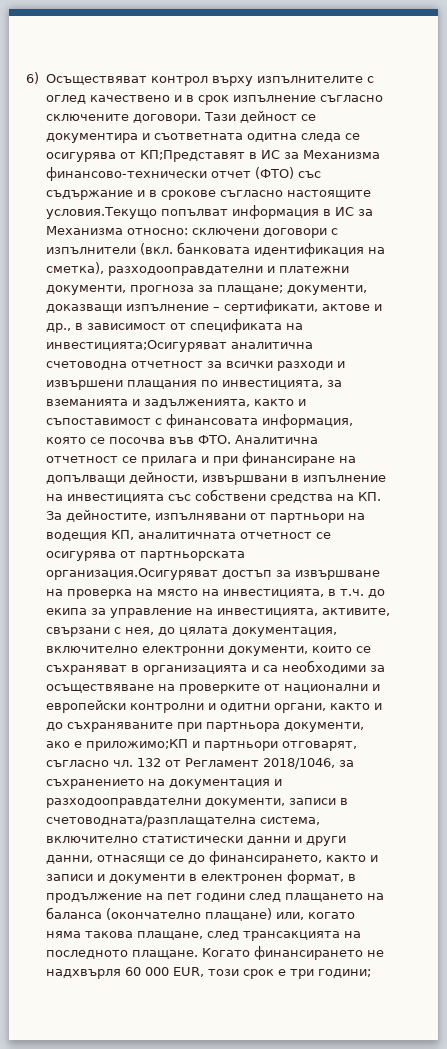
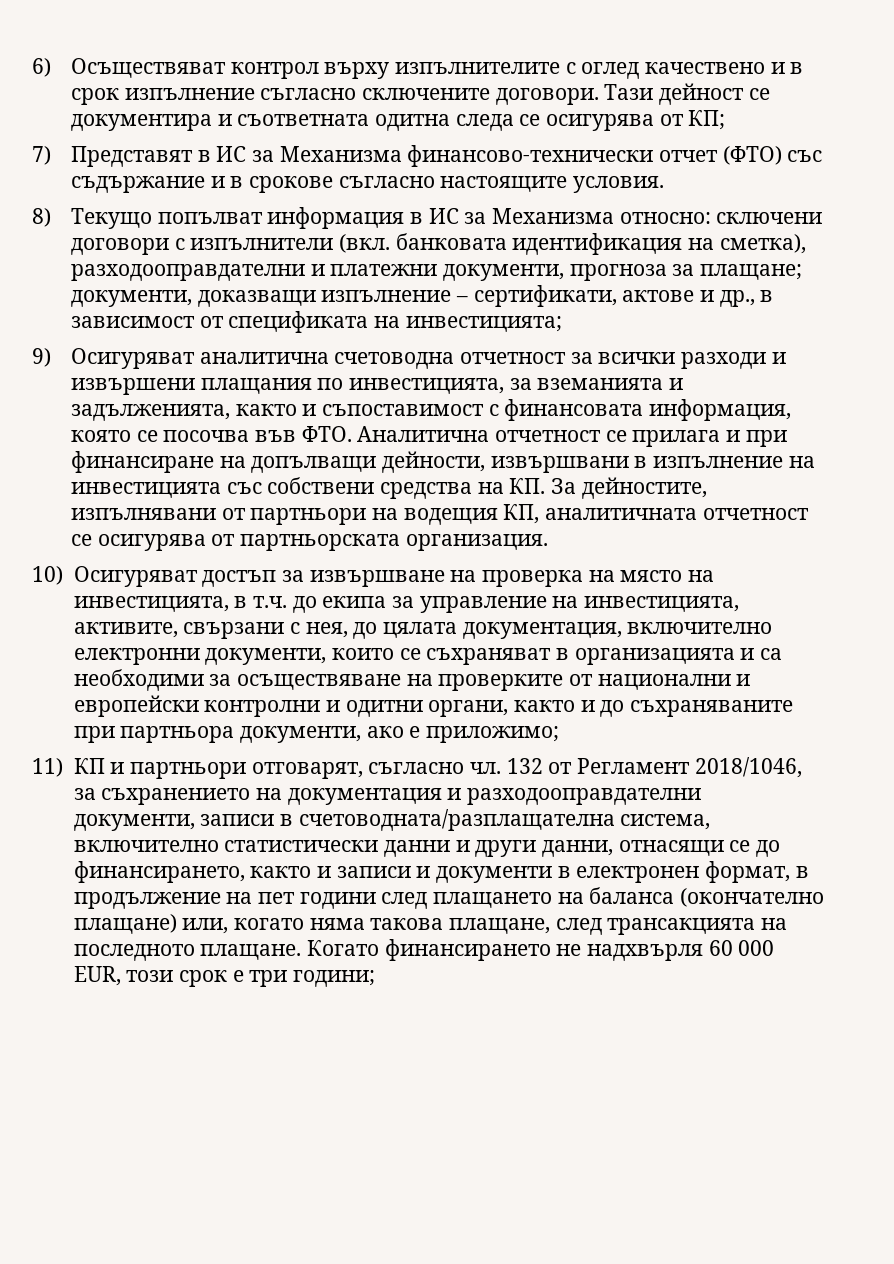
[139,150,245,162] КП;Представят -> [688,110,726,130] [32,146,193,167] КП; // 7) Представят
[45,207,157,219] условия.Текущо -> [572,176,664,193] [32,208,152,229] условия. // 8) Текущо
[45,340,227,352] инвестицията;Осигуряват -> [405,316,562,332] [32,348,195,369] инвестицията; // 9) Осигуряват
[45,568,218,580] организация.Осигуряват -> [405,534,548,551] [32,566,198,587] организация. // 10) Осигуряват
[85,739,188,751] приложимо;КП -> [425,726,559,743] [32,758,105,777] приложимо; // 11) КП

